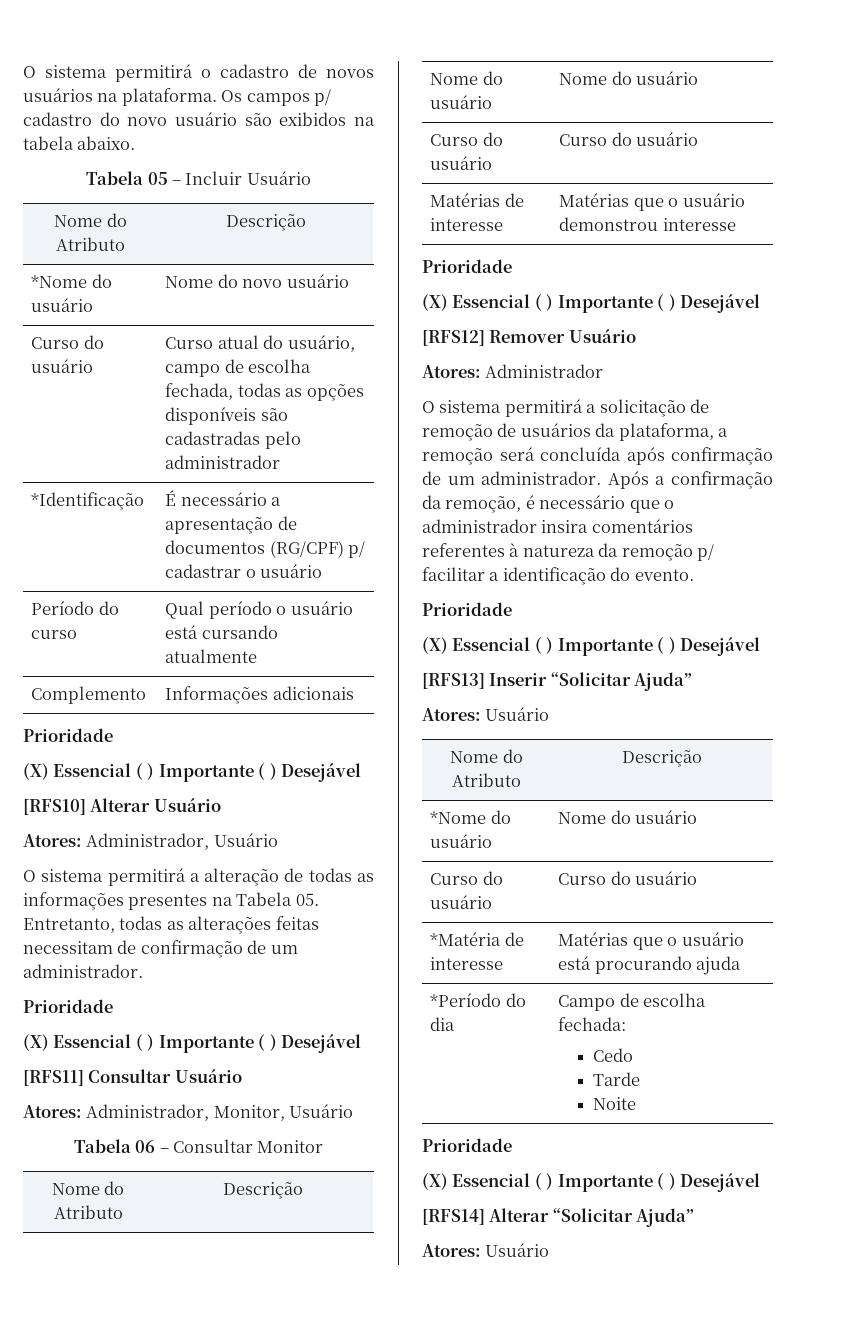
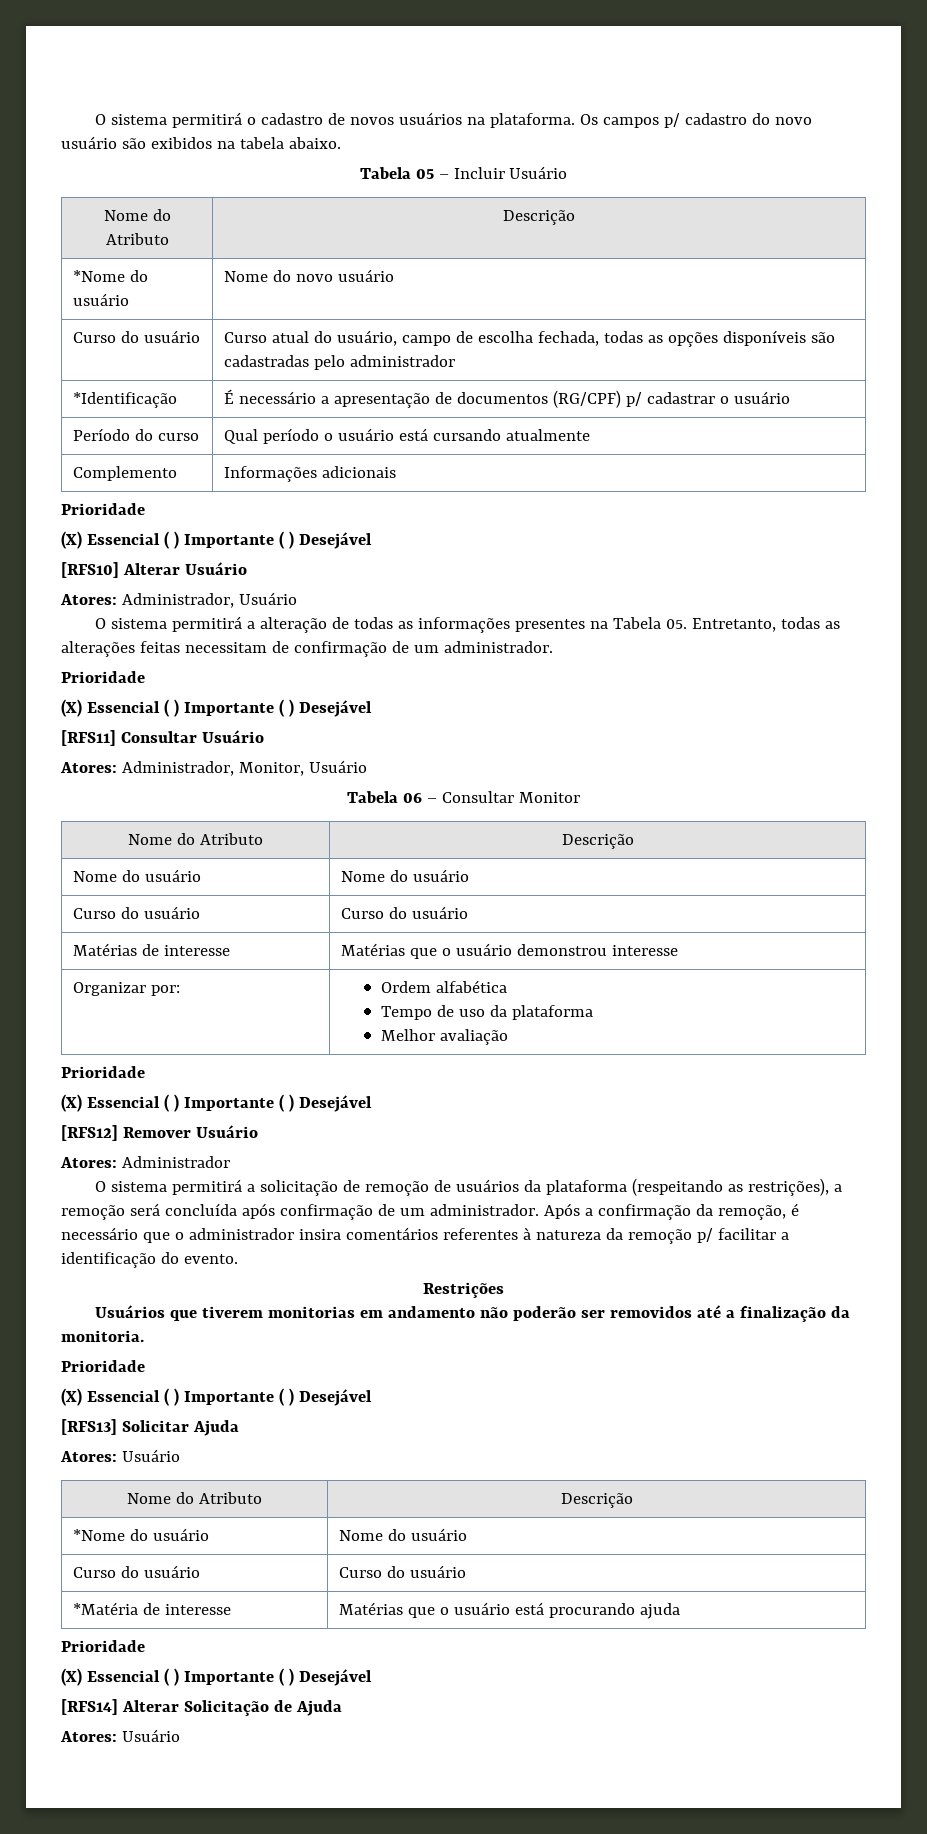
(736, 224) none -> [72,982,180,996] [380,980,507,993] [380,1005,593,1020] [380,1029,508,1045] // Organizar por: | Ordem alfabética // Tempo de uso da plataforma // Melhor avaliação
[618,423,714,441] plataforma, -> [546,1178,830,1196] plataforma (respeitando as restrições),
(694, 575) none -> [423,1282,504,1298] [95,1305,851,1322] [61,1330,144,1342] // Restrições // Usuários que tiverem monitorias em andamento não poderão ser removidos até a finalização da monitoria.
[489,672,693,691] Inserir “Solicitar Ajuda” -> [121,1420,239,1436] Solicitar Ajuda
[430,993,526,1007] [430,1017,456,1031] [558,993,707,1011] [558,1017,627,1031] [593,1048,634,1062] [593,1072,641,1086] [593,1097,637,1110] // *Período do dia | Campo de escolha fechada: // Cedo // Tarde // Noite -> (680, 1611) none
[552,1208,695,1227] “Solicitar Ajuda” -> [183,1700,342,1716] Solicitação de Ajuda

